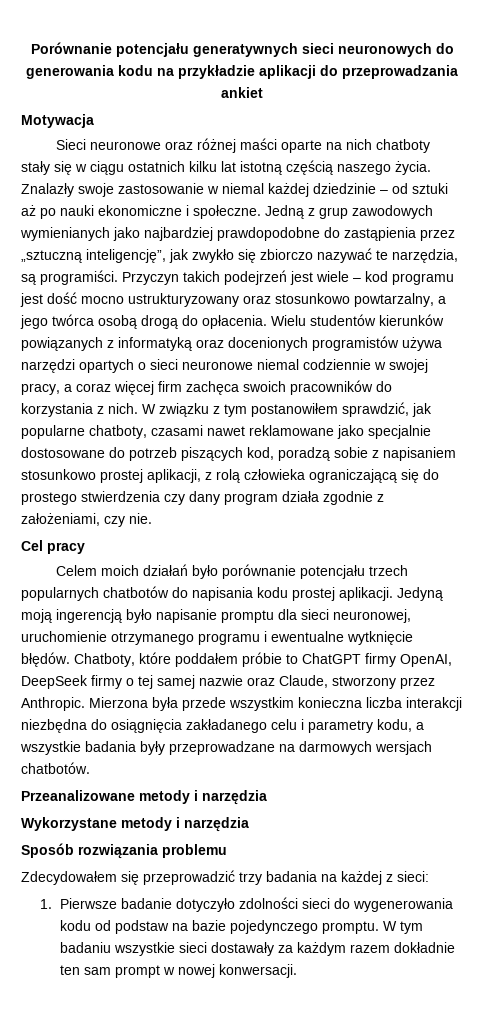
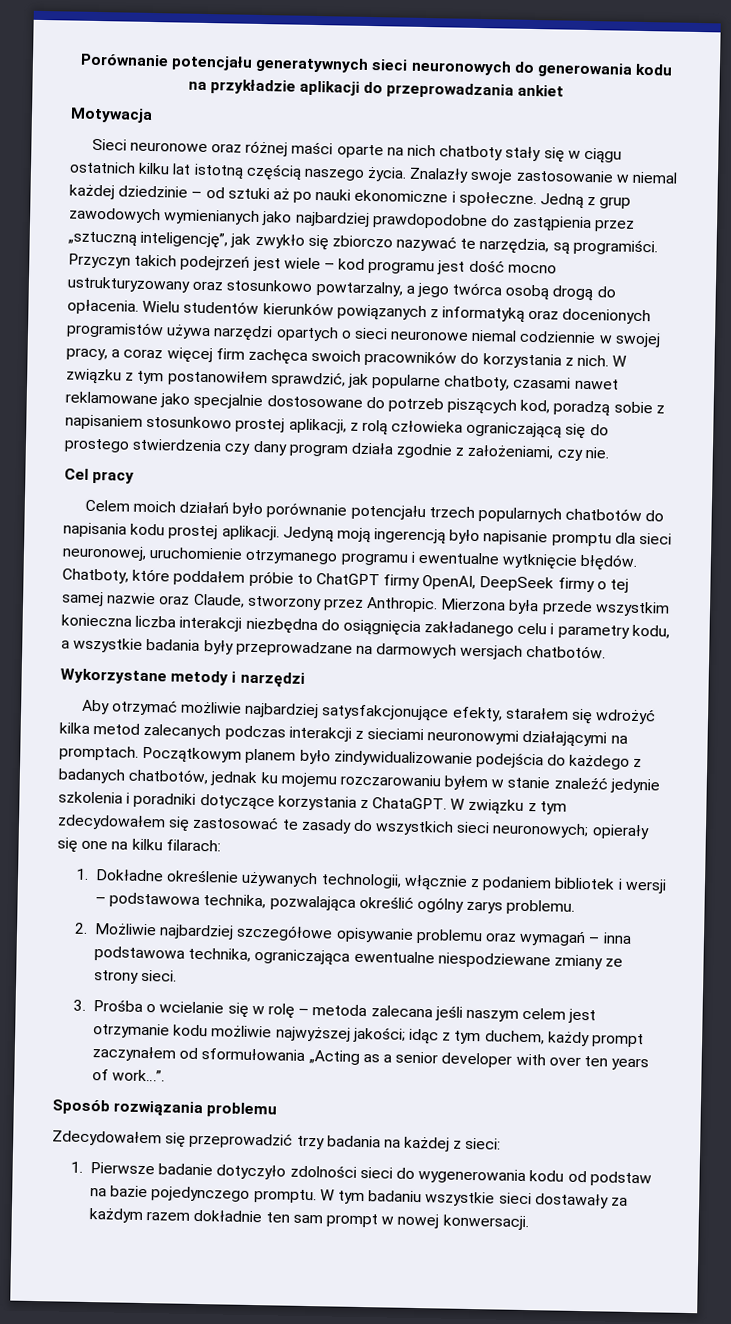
[21,790,267,805] // Przeanalizowane metody i narzędzia -> (607, 651) none
[184,817,249,832] narzędzia -> [239,671,305,688] [81,699,657,725] [59,722,628,748] [59,745,643,770] [58,768,660,794] [58,791,567,815] [57,814,650,840] [57,837,221,853] [75,868,667,894] [95,892,576,915] [74,922,632,947] [94,946,624,970] [94,969,178,984] [73,999,597,1024] [93,1023,644,1048] [92,1046,650,1071] [92,1069,166,1082] narzędzi // Aby otrzymać możliwie najbardziej satysfakcjonujące efekty, starałem się wdrożyć kilka metod zalecanych podczas interakcji z sieciami neuronowymi działającymi na promptach. Początkowym planem było zindywidualizowanie podejścia do każdego z badanych chatbotów, jednak ku mojemu rozczarowaniu byłem w stanie znaleźć jedynie szkolenia i poradniki dotyczące korzystania z ChataGPT. W związku z tym zdecydowałem się zastosować te zasady do wszystkich sieci neuronowych; opierały się one na kilku filarach: // 1. Dokładne określenie używanych technologii, włącznie z podaniem bibliotek i wersji – podstawowa technika, pozwalająca określić ogólny zarys problemu. // 2. Możliwie najbardziej szczegółowe opisywanie problemu oraz wymagań – inna podstawowa technika, ograniczająca ewentualne niespodziewane zmiany ze strony sieci. // 3. Prośba o wcielanie się w rolę – metoda zalecana jeśli naszym celem jest otrzymanie kodu możliwie najwyższej jakości; idąc z tym duchem, każdy prompt zaczynałem od sformułowania „Acting as a senior developer with over ten years of work…”.

